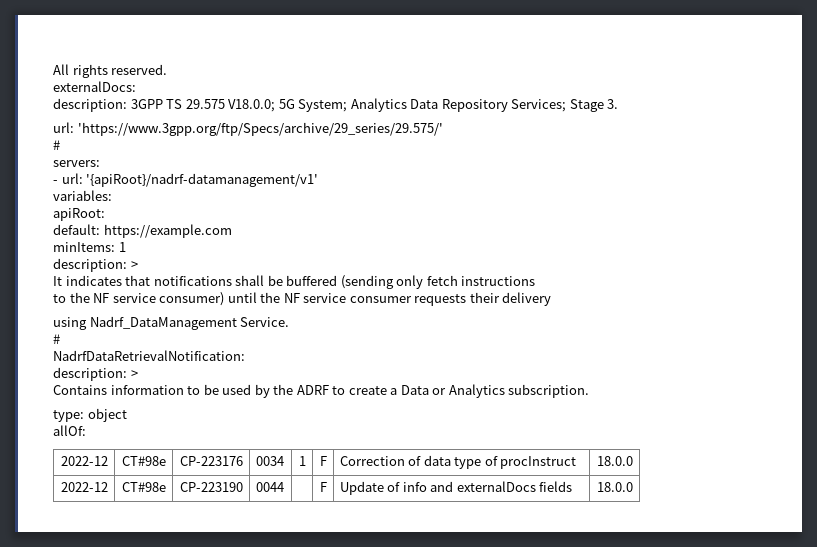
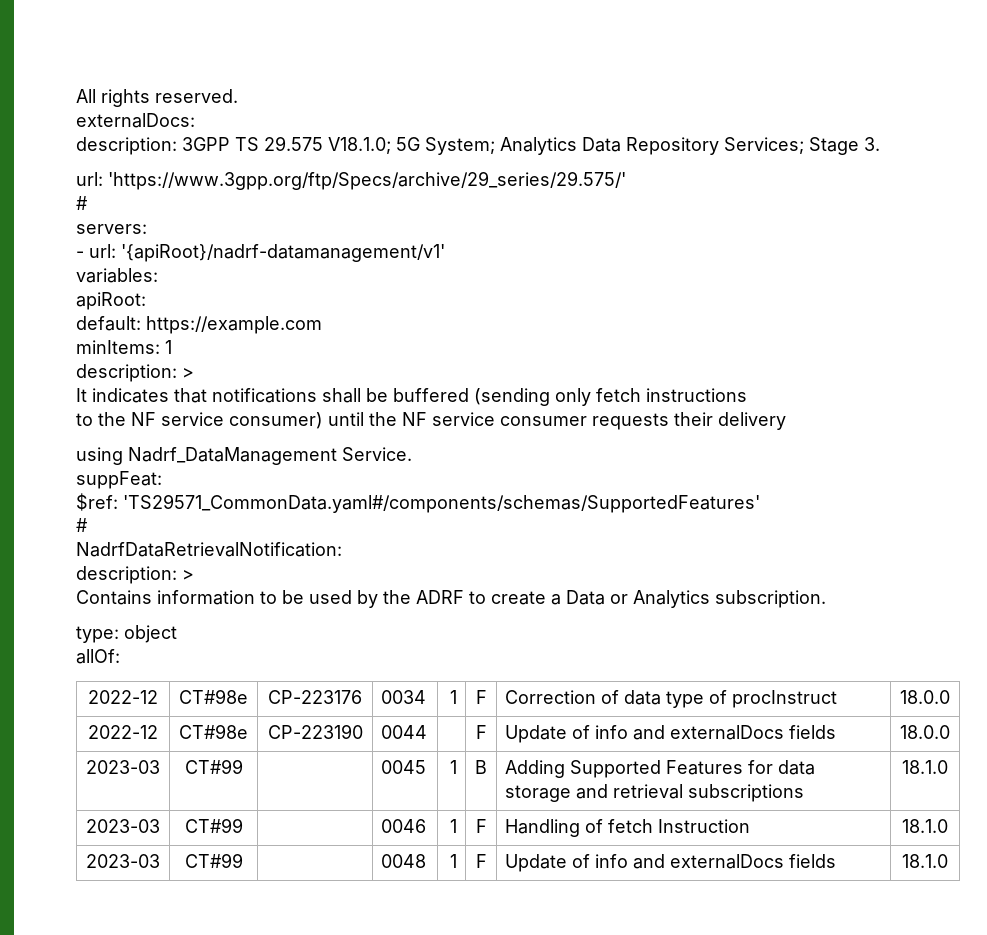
[228,99,276,112] V18.0.0; -> [328,137,391,154] V18.1.0;
(290, 322) none -> [76,471,162,489] [76,493,760,513] // suppFeat: // $ref: 'TS29571_CommonData.yaml#/components/schemas/SupportedFeatures'
(633, 487) none -> [86,760,160,774] [184,759,243,774] [381,760,427,774] [449,760,457,774] [475,760,487,774] [505,760,816,778] [505,784,805,802] [902,760,948,774] [86,819,160,833] [184,818,243,833] [381,819,427,833] [449,819,457,833] [475,819,487,833] [505,819,751,837] [902,819,948,833] [86,854,160,868] [184,853,243,868] [381,854,427,868] [449,854,457,868] [475,854,487,868] [505,854,837,872] [902,854,948,868] // 2023-03 | CT#99 | | 0045 | 1 | B | Adding Supported Features for data storage and retrieval subscriptions | 18.1.0 // 2023-03 | CT#99 | | 0046 | 1 | F | Handling of fetch Instruction | 18.1.0 // 2023-03 | CT#99 | | 0048 | 1 | F | Update of info and externalDocs fields | 18.1.0

